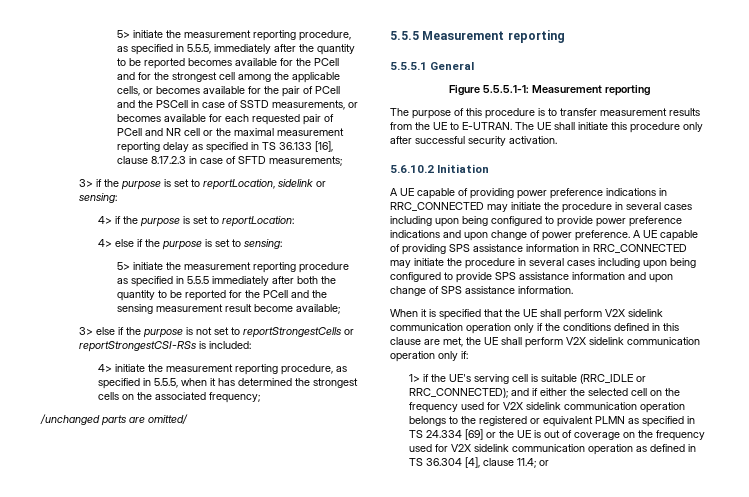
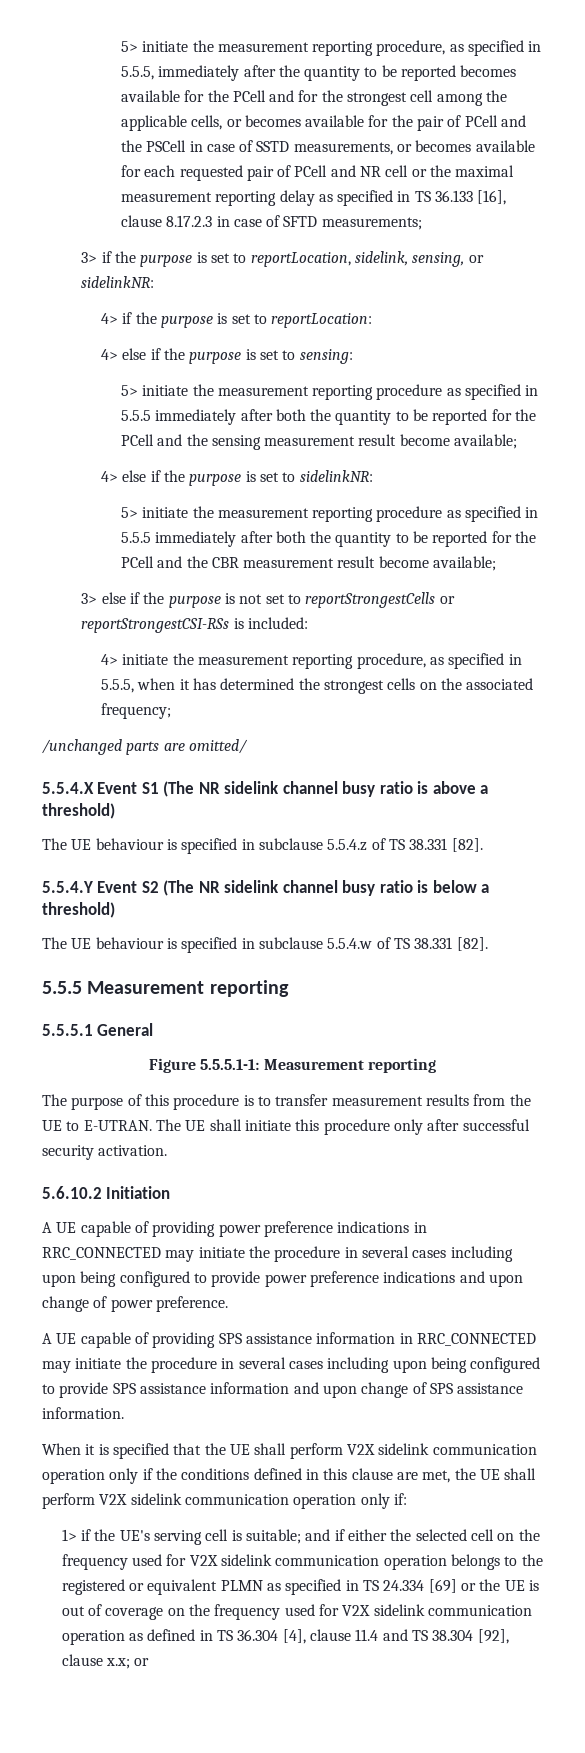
[277,179,326,187] [78,193,117,203] sidelink or sensing: -> [355,251,484,267] [81,276,155,288] sidelink, sensing, or sidelinkNR:
(340, 309) none -> [101,470,373,486] [120,506,539,522] [120,531,537,547] [120,556,497,571] // 4> else if the purpose is set to sidelinkNR: // 5> initiate the measurement reporting procedure as specified in 5.5.5 immediately after both the quantity to be reported for the PCell and the CBR measurement result become available;
(188, 419) none -> [42,781,489,797] [42,803,115,819] [42,838,483,854] [42,880,490,896] [42,902,115,918] [42,937,488,953] // 5.5.4.X Event S1 (The NR sidelink channel busy ratio is above a threshold) // The UE behaviour is specified in subclause 5.5.4.z of TS 38.331 [82]. // 5.5.4.Y Event S2 (The NR sidelink channel busy ratio is below a threshold) // The UE behaviour is specified in subclause 5.5.4.w of TS 38.331 [82].
(630, 235) none -> (228, 1304) //
[540,374,646,384] [408,388,508,398] suitable (RRC_IDLE or RRC_CONNECTED); -> [245,1529,301,1544] suitable;
[516,458,536,468] 11.4; -> [355,1629,509,1644] [61,1654,131,1669] 11.4 and TS 38.304 [92], clause x.x;

